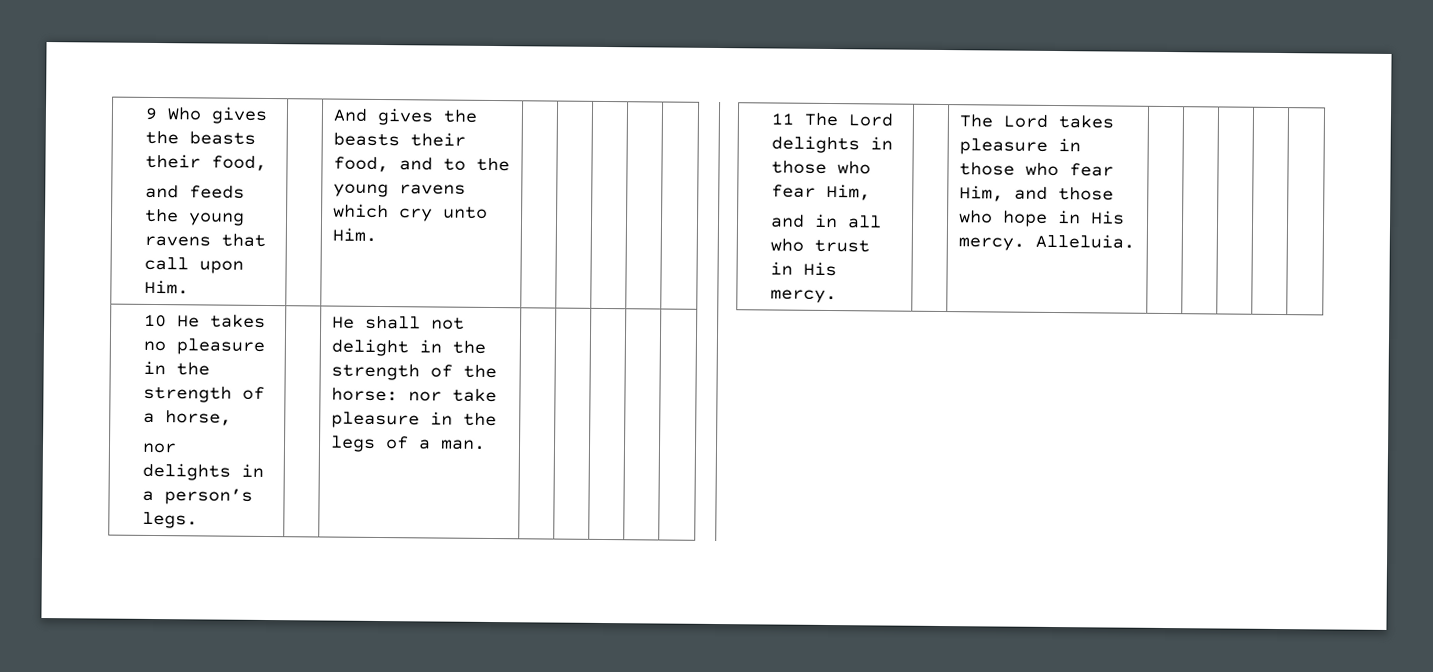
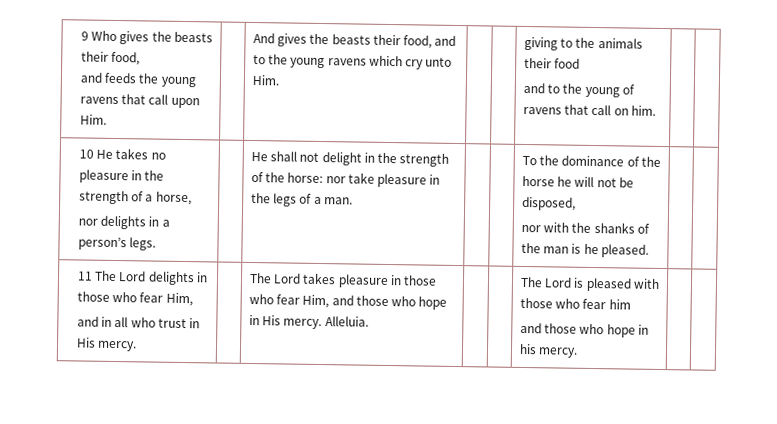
(378, 234) none -> [523,36,643,51] [523,57,581,69] [522,82,635,98] [522,104,656,116] giving to the animals their food // and to the young of ravens that call on him.
(487, 444) none -> [521,155,661,167] [521,175,634,188] [521,196,576,211] [520,222,650,234] [520,242,649,258] To the dominance of the horse he will not be disposed, // nor with the shanks of the man is he pleased.
(1136, 241) none -> [519,276,660,292] [519,297,631,310] [519,322,649,338] [518,343,579,358] The Lord is pleased with those who fear him // and those who hope in his mercy.

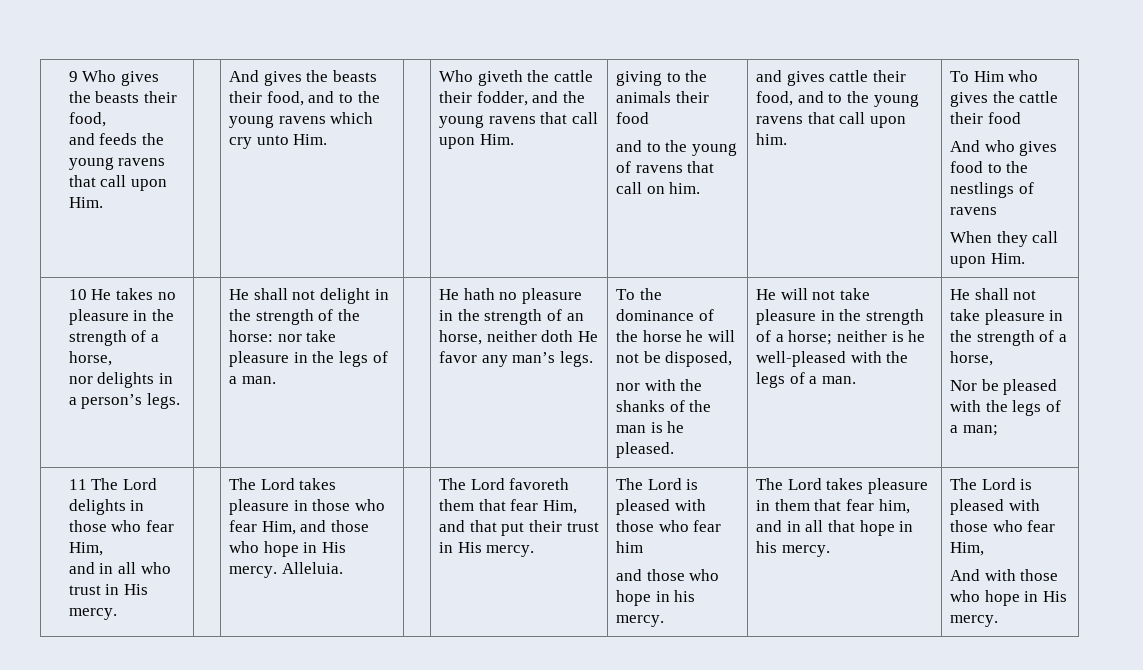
(279, 80) none -> [439,70,594,86] [439,91,586,106] [439,112,599,128] [439,134,514,149] Who giveth the cattle their fodder, and the young ravens that call upon Him.
(656, 110) | -> [756,70,907,86] [756,91,919,107] [756,112,907,128] [756,133,788,145] [950,70,1039,82] [950,91,1059,107] [950,112,1021,124] [950,140,1058,156] [950,161,1029,173] [950,182,1034,198] [950,207,998,215] [950,231,1059,247] [950,253,1025,268] and gives cattle their food, and to the young ravens that call upon him. | To Him who gives the cattle their food // And who gives food to the nestlings of ravens // When they call upon Him.
(353, 201) none -> [439,288,583,304] [439,309,584,325] [439,330,599,345] [439,351,594,367] He hath no pleasure in the strength of an horse, neither doth He favor any man’s legs.
(649, 251) | -> [756,288,871,300] [756,309,925,325] [756,330,926,345] [756,351,909,367] [756,372,857,388] [950,288,1037,300] [950,309,1064,325] [950,330,1068,346] [950,351,994,366] [950,379,1058,395] [950,400,1062,416] [950,425,998,436] He will not take pleasure in the strength of a horse; neither is he well-pleased with the legs of a man. | He shall not take pleasure in the strength of a horse, // Nor be pleased with the legs of a man;
(369, 321) none -> [439,478,570,490] [439,499,578,514] [439,520,599,536] [439,542,535,557] The Lord favoreth them that fear Him, and that put their trust in His mercy.
(579, 352) | -> [756,478,929,494] [756,499,910,514] [756,520,914,536] [756,541,830,557] [950,478,1033,490] [950,499,1040,515] [950,520,1056,532] [950,542,985,556] [950,569,1059,581] [950,590,1068,606] [950,615,999,627] The Lord takes pleasure in them that fear him, and in all that hope in his mercy. | The Lord is pleased with those who fear Him, // And with those who hope in His mercy.

